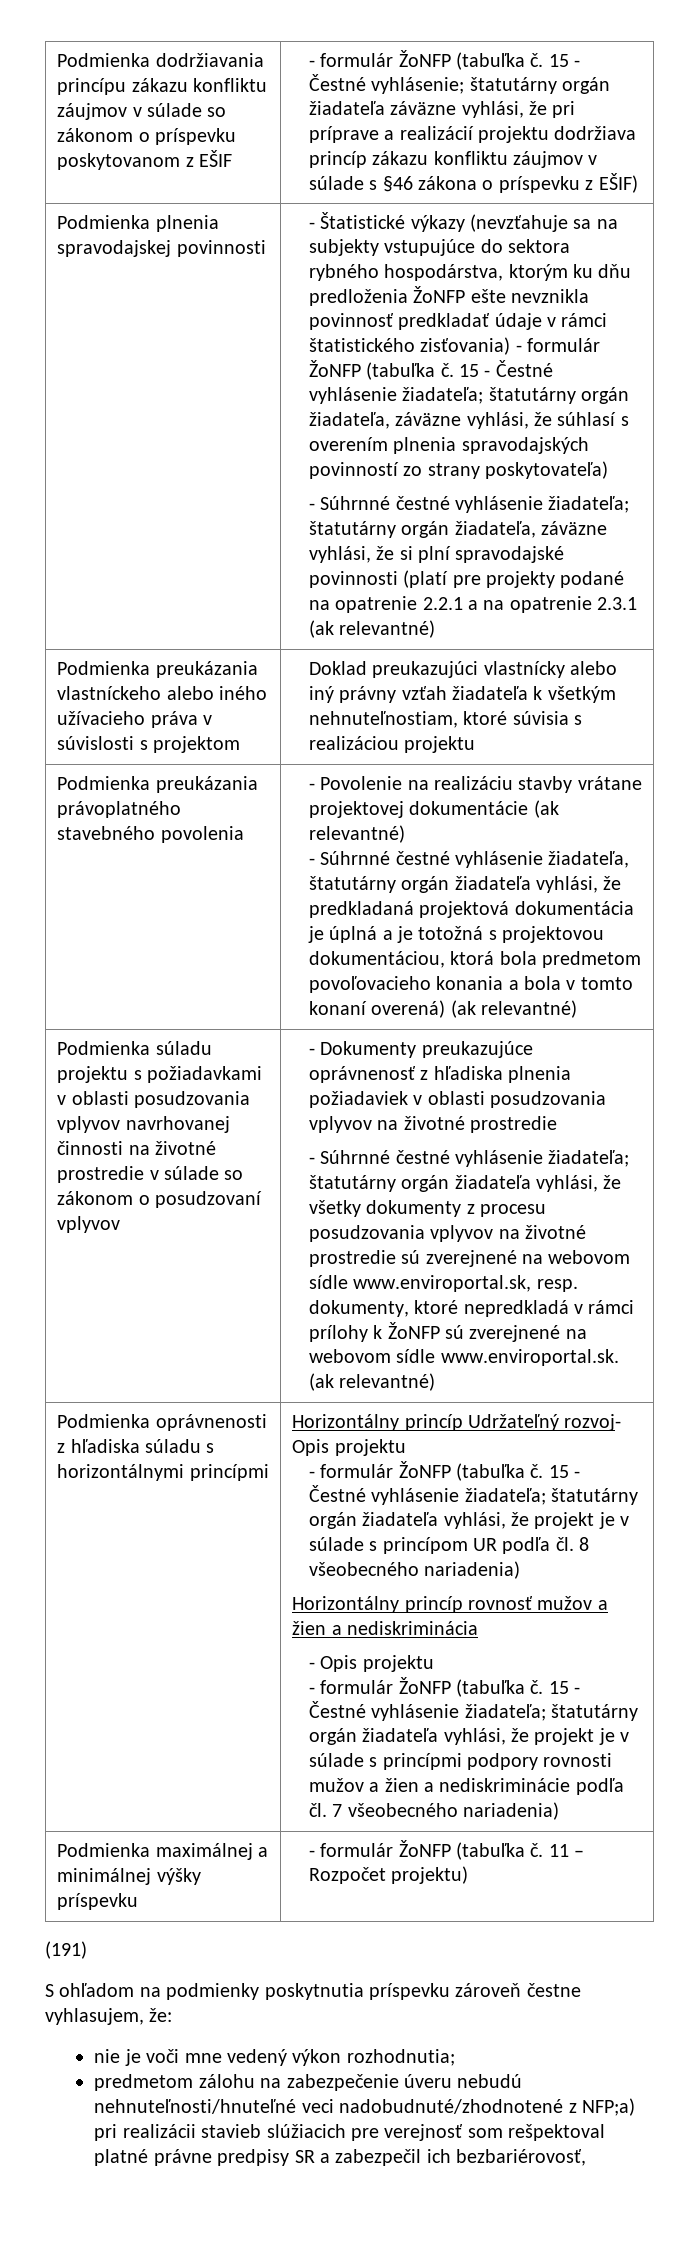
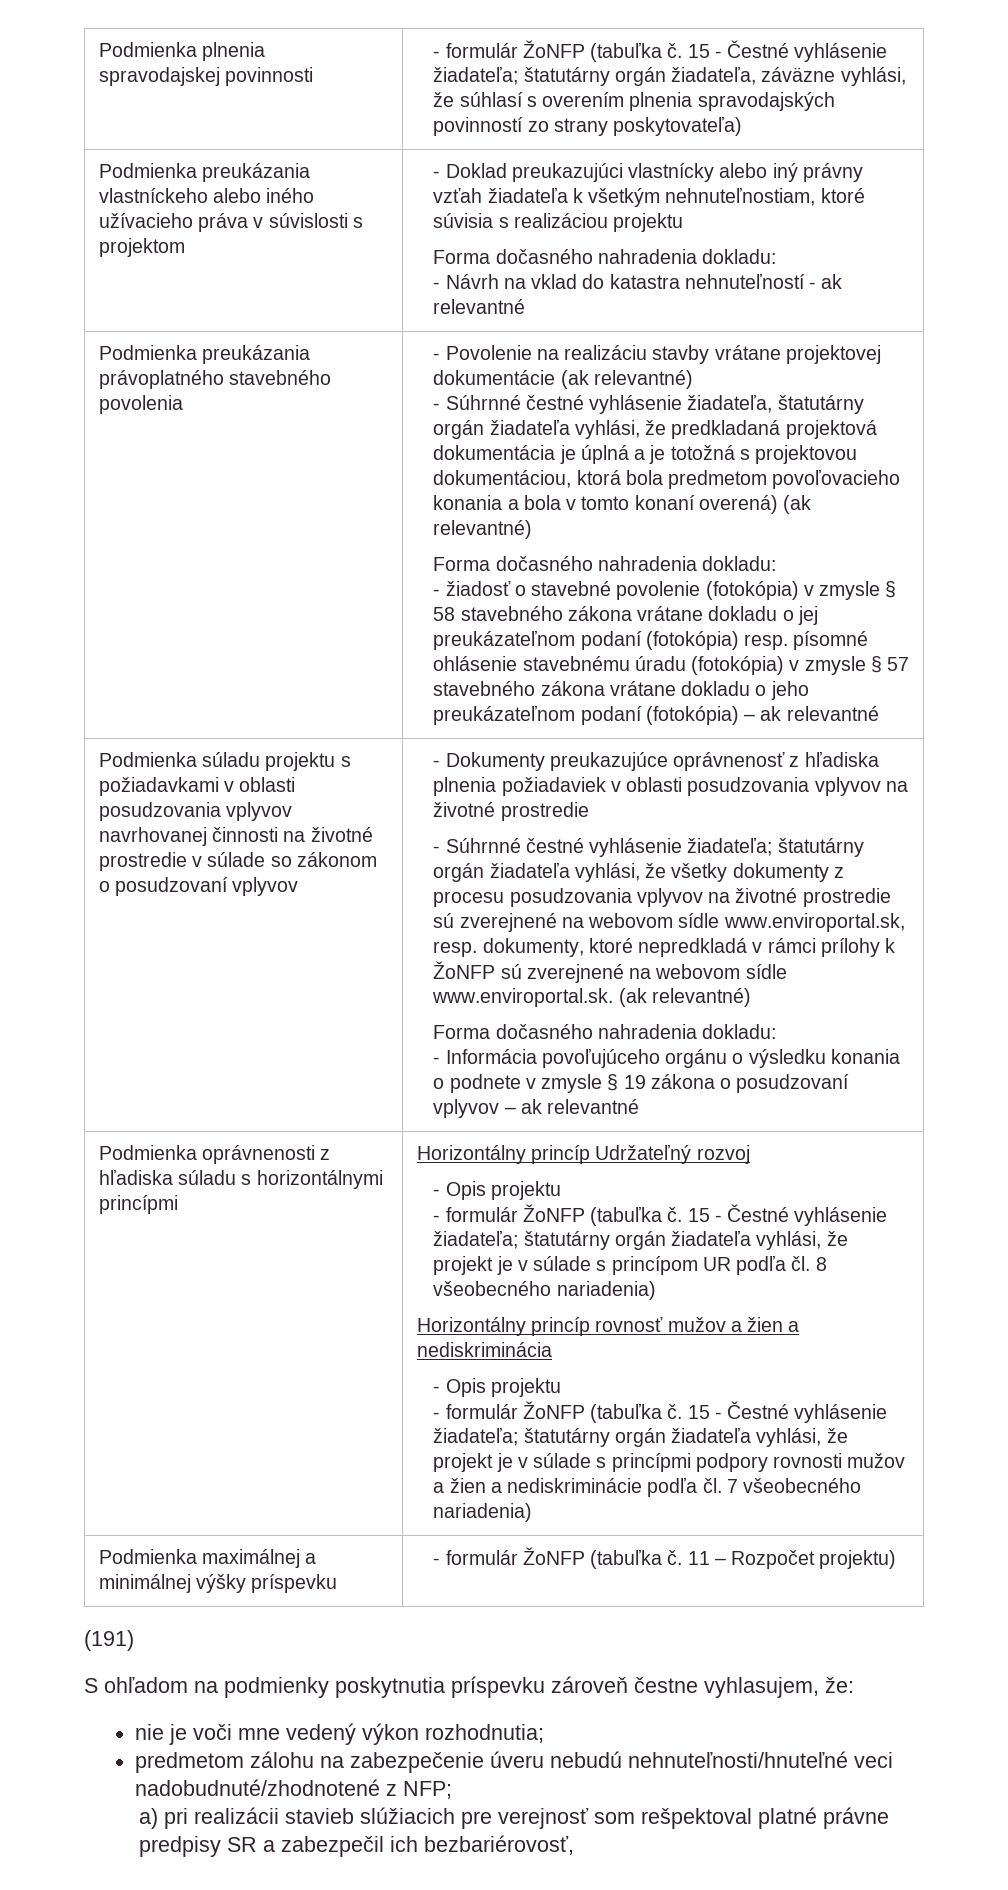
[57,53,264,67] [57,78,268,95] [57,103,227,120] [57,128,237,145] [57,150,233,170] [308,50,581,70] [308,74,610,94] [308,101,576,118] [308,126,637,143] [308,151,598,168] [308,173,638,193] [57,215,219,232] [57,240,266,257] [308,212,618,232] [308,239,570,256] [308,264,632,281] [308,286,589,306] [308,313,608,330] [308,337,511,355] Podmienka dodržiavania princípu zákazu konfliktu záujmov v súlade so zákonom o príspevku poskytovanom z EŠIF | - formulár ŽoNFP (tabuľka č. 15 - Čestné vyhlásenie; štatutárny orgán žiadateľa záväzne vyhlási, že pri príprave a realizácií projektu dodržiava princíp zákazu konfliktu záujmov v súlade s §46 zákona o príspevku z EŠIF) // Podmienka plnenia spravodajskej povinnosti | - Štatistické výkazy (nevzťahuje sa na subjekty vstupujúce do sektora rybného hospodárstva, ktorým ku dňu predloženia ŽoNFP ešte nevznikla povinnosť predkladať údaje v rámci štatistického zisťovania) -> [98,42,266,61] [98,67,314,86] Podmienka plnenia spravodajskej povinnosti |
[308,496,630,513] [308,521,607,538] [308,546,565,563] [308,570,625,588] [308,596,638,613] [308,620,436,638] // - Súhrnné čestné vyhlásenie žiadateľa; štatutárny orgán žiadateľa, záväzne vyhlási, že si plní spravodajské povinnosti (platí pre projekty podané na opatrenie 2.2.1 a na opatrenie 2.3.1 (ak relevantné) -> (743, 126) none
(241, 744) none -> [433,171,441,178] -
(476, 744) none -> [433,249,777,264] [433,274,843,289] [433,299,526,314] // Forma dočasného nahradenia dokladu: // - Návrh na vklad do katastra nehnuteľností - ak relevantné
(577, 1009) none -> [433,556,777,571] [433,581,897,600] [433,606,818,625] [433,631,869,650] [433,656,910,675] [433,681,809,700] [433,706,879,725] // Forma dočasného nahradenia dokladu: // - žiadosť o stavebné povolenie (fotokópia) v zmysle § 58 stavebného zákona vrátane dokladu o jej preukázateľnom podaní (fotokópia) resp. písomné ohlásenie stavebnému úradu (fotokópia) v zmysle § 57 stavebného zákona vrátane dokladu o jeho preukázateľnom podaní (fotokópia) – ak relevantné
(436, 1382) none -> [433,1024,777,1039] [433,1049,900,1068] [433,1074,850,1093] [433,1099,640,1118] // Forma dočasného nahradenia dokladu: // - Informácia povoľujúceho orgánu o výsledku konania o podnete v zmysle § 19 zákona o posudzovaní vplyvov – ak relevantné
[564,1414,622,1431] rozvoj- -> [696,1145,750,1164] [433,1189,441,1196] rozvoj // -
[582,2098,636,2116] NFP;a) -> [403,1781,453,1799] [138,1808,158,1829] NFP; // a)

